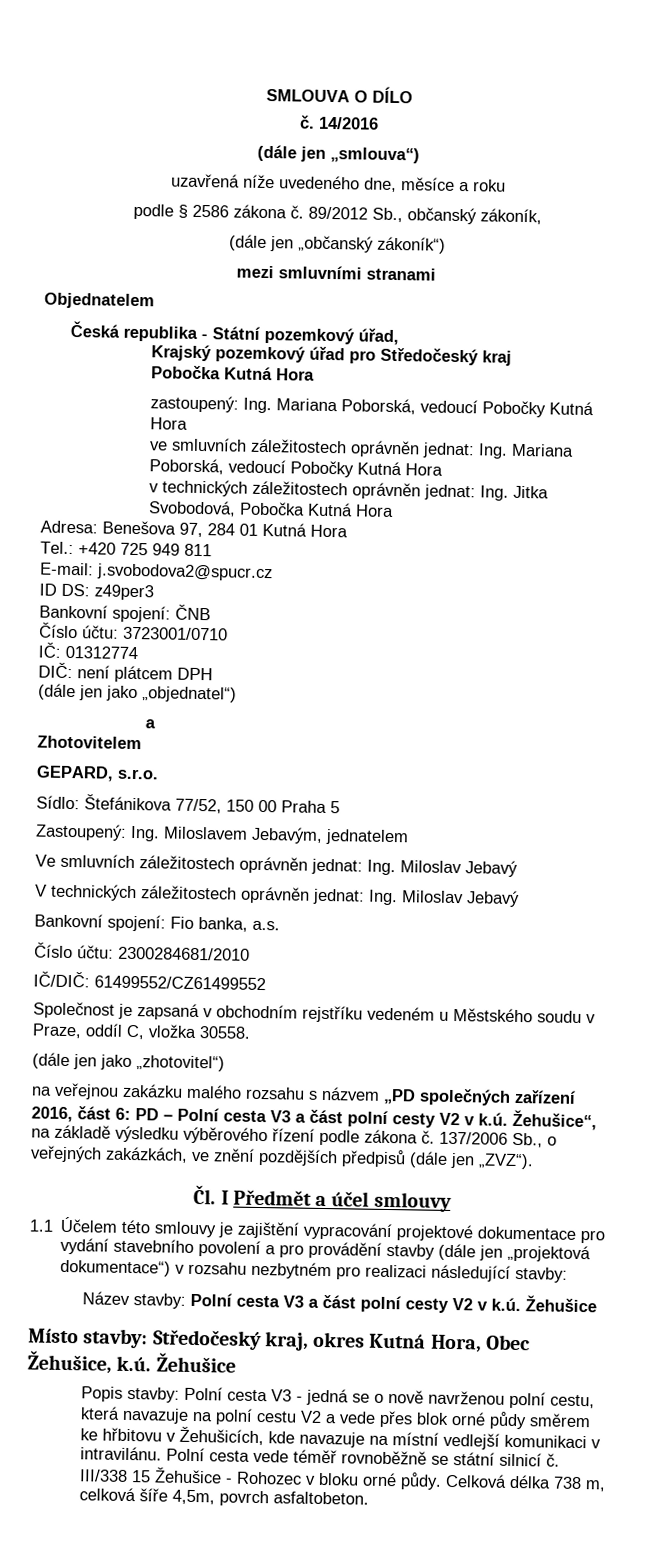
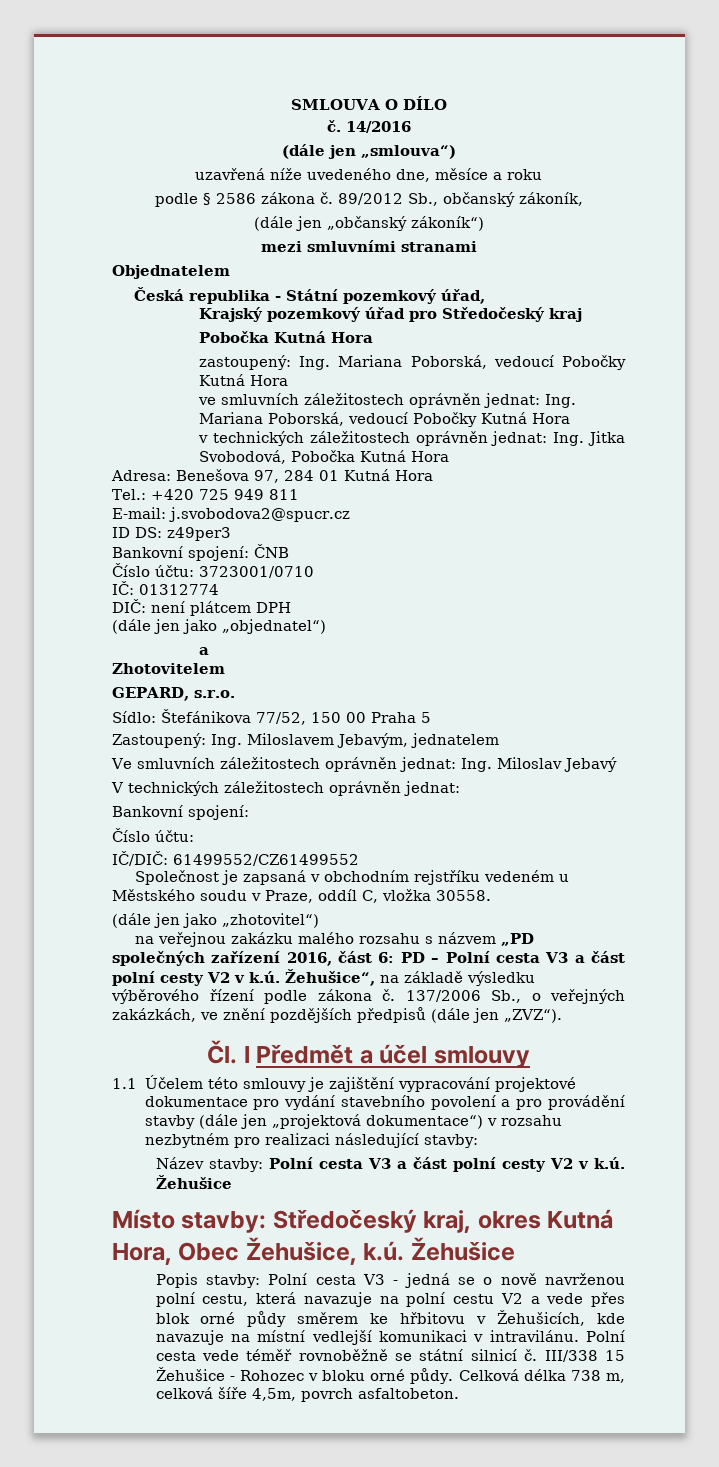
[368,889,520,907] [34,913,280,932] [34,942,250,961] Ing. Miloslav Jebavý // Bankovní spojení: Fio banka, a.s. // Číslo účtu: 2300284681/2010 -> [112,805,249,820] [112,828,194,842] // Bankovní spojení: // Číslo účtu:

